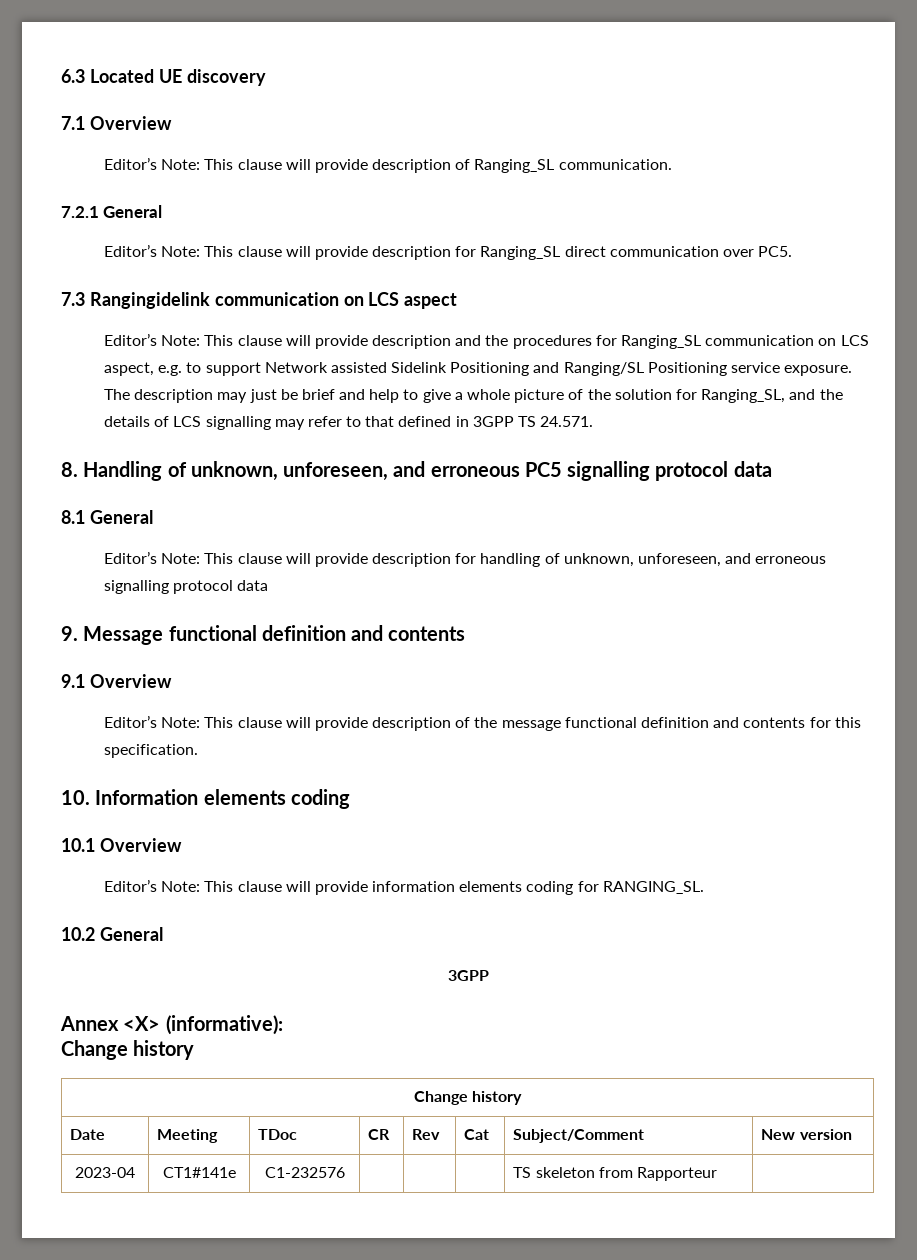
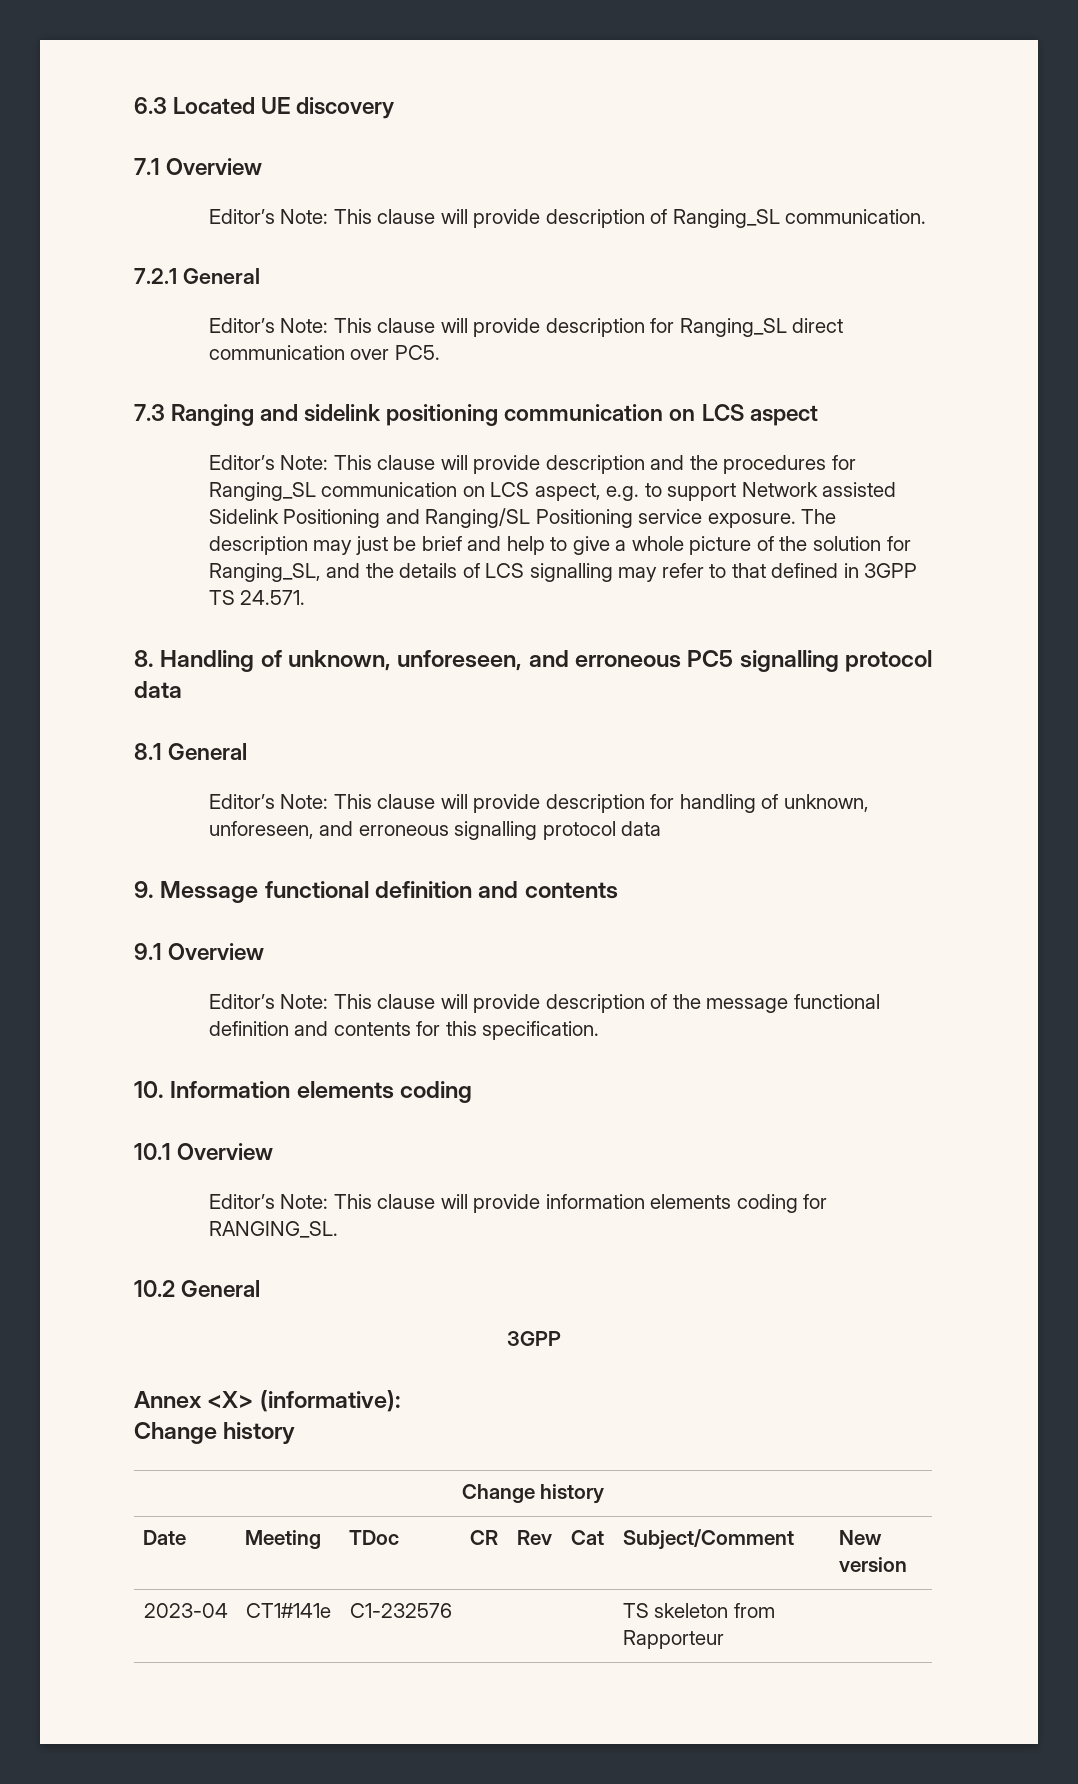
[89,292,210,309] Rangingidelink -> [171,404,499,426] Ranging and sidelink positioning

